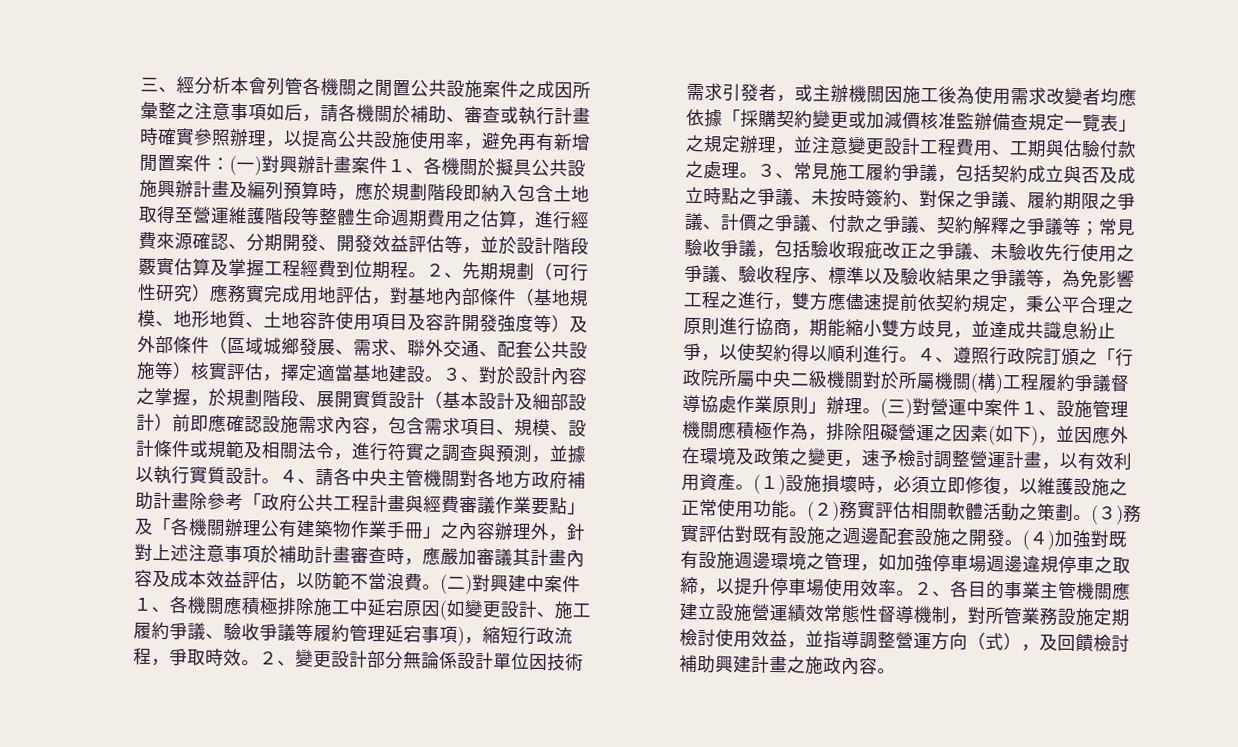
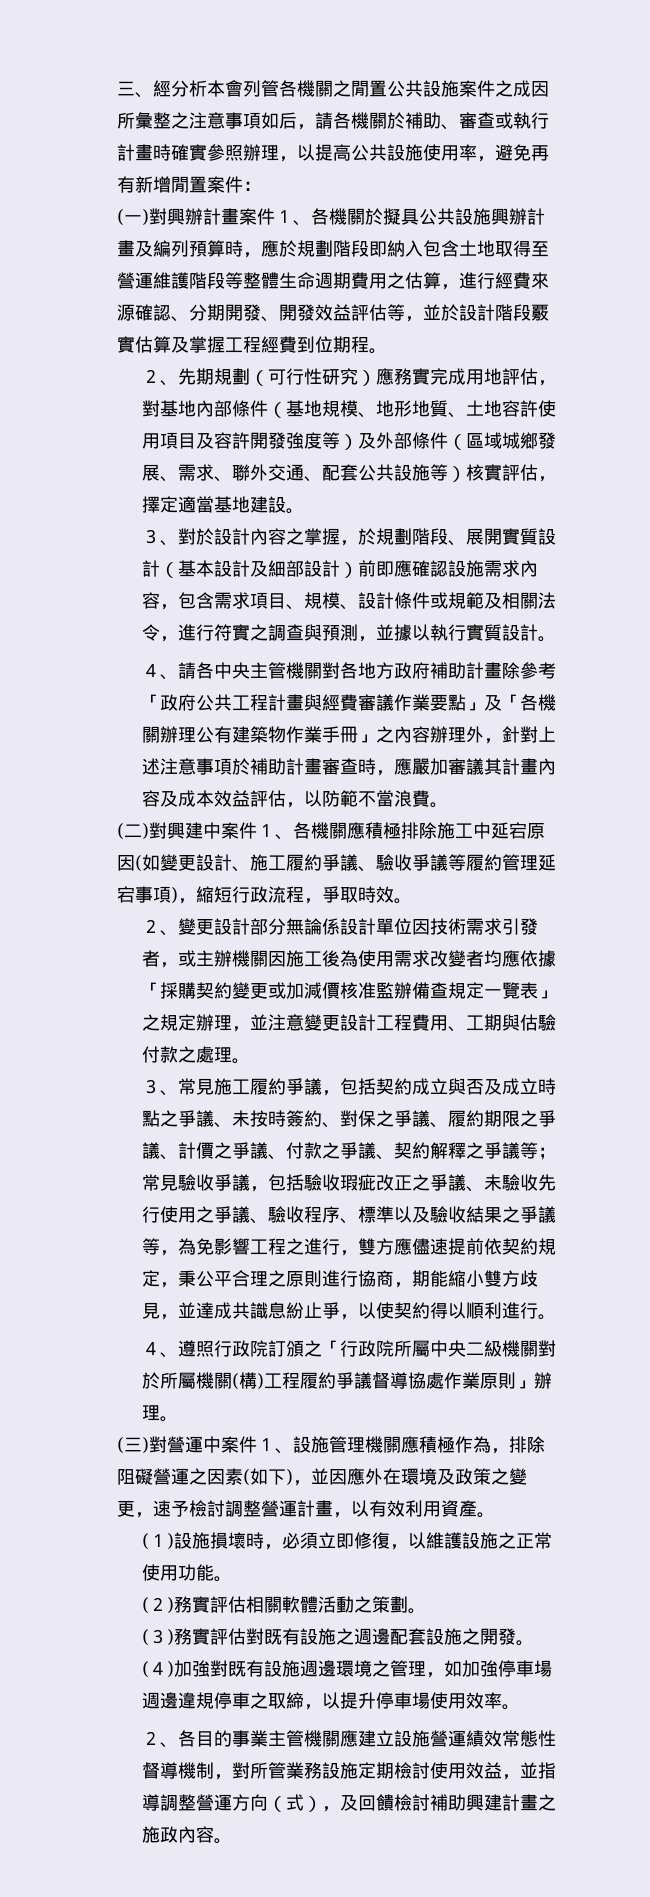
(230, 163) none -> (261, 186) //
(427, 275) none -> (387, 351) //
(443, 379) none -> (305, 511) //
(280, 481) none -> (557, 639) //
(441, 587) none -> (449, 805) //
(260, 663) none -> (412, 901) //
(758, 175) none -> (251, 1061) //
(918, 359) none -> (557, 1317) //
(881, 411) none -> (179, 1419) //
(754, 487) none -> (495, 1515) //
(808, 514) none -> (233, 1579) //
(1092, 517) none -> (427, 1611) //
(1023, 543) none -> (535, 1643) //
(915, 593) none -> (521, 1707) //

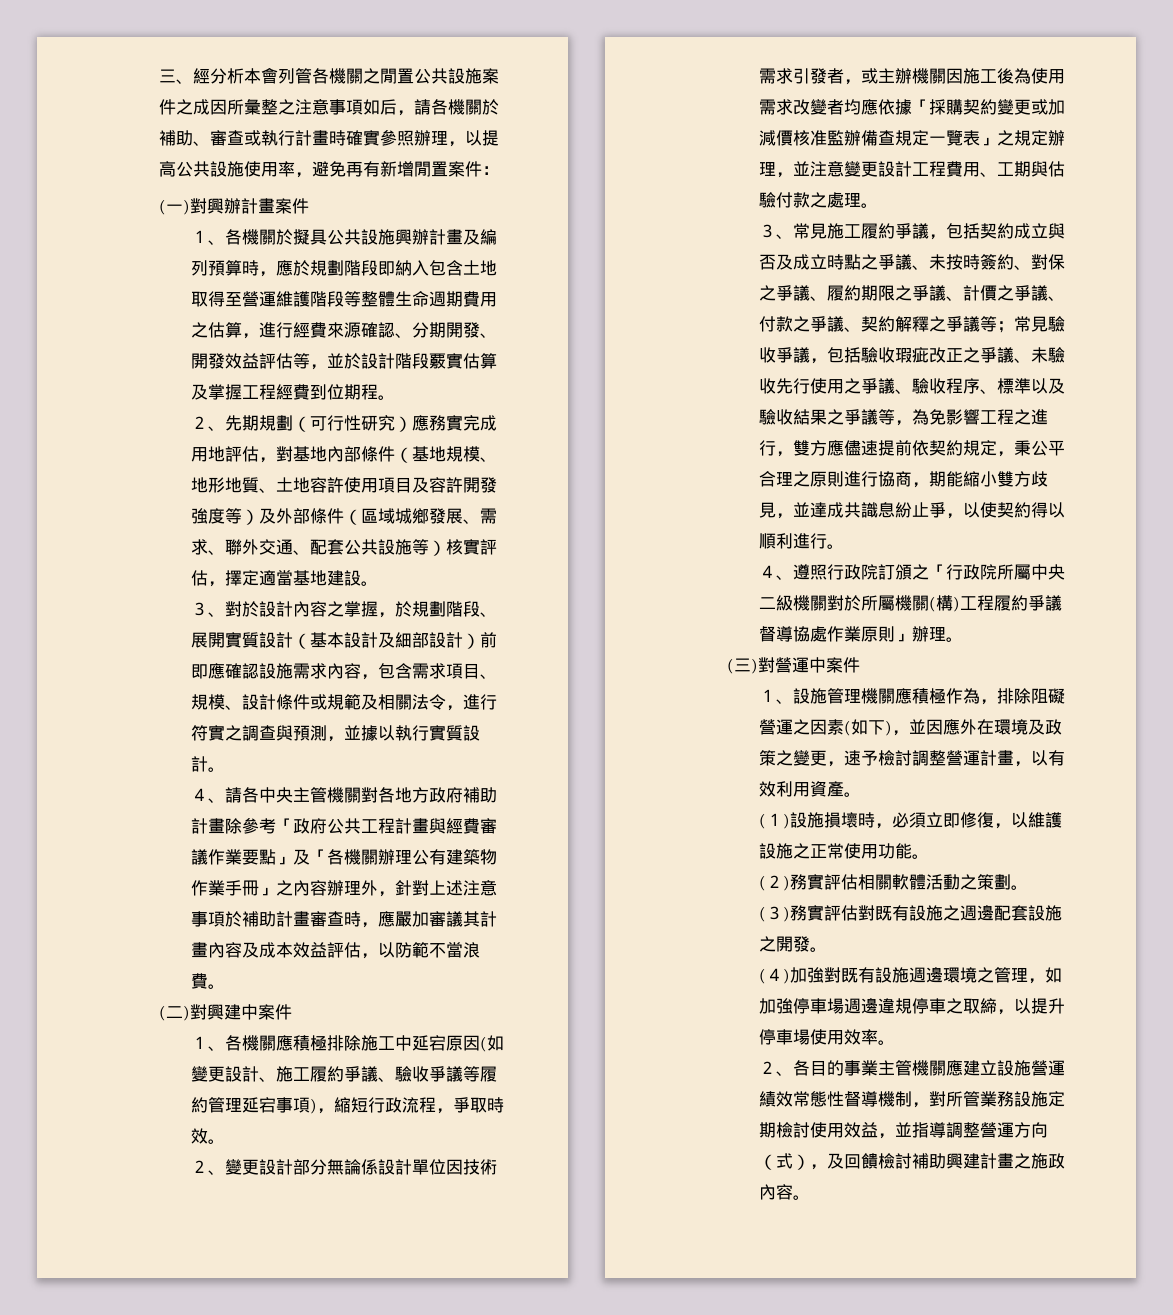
(275, 216) none -> (310, 206) //
(257, 830) none -> (293, 1012) //
(257, 1444) none -> (861, 665) //

